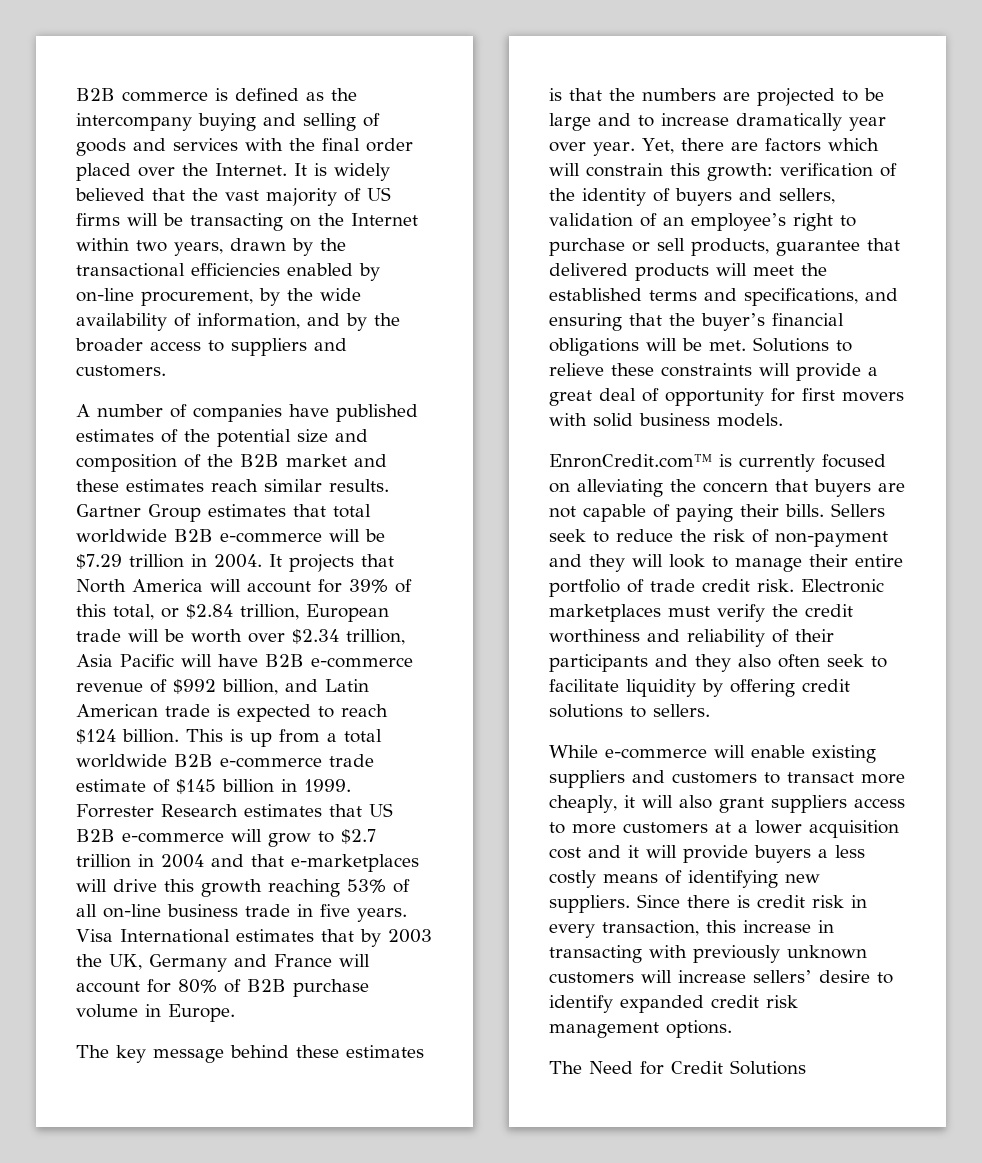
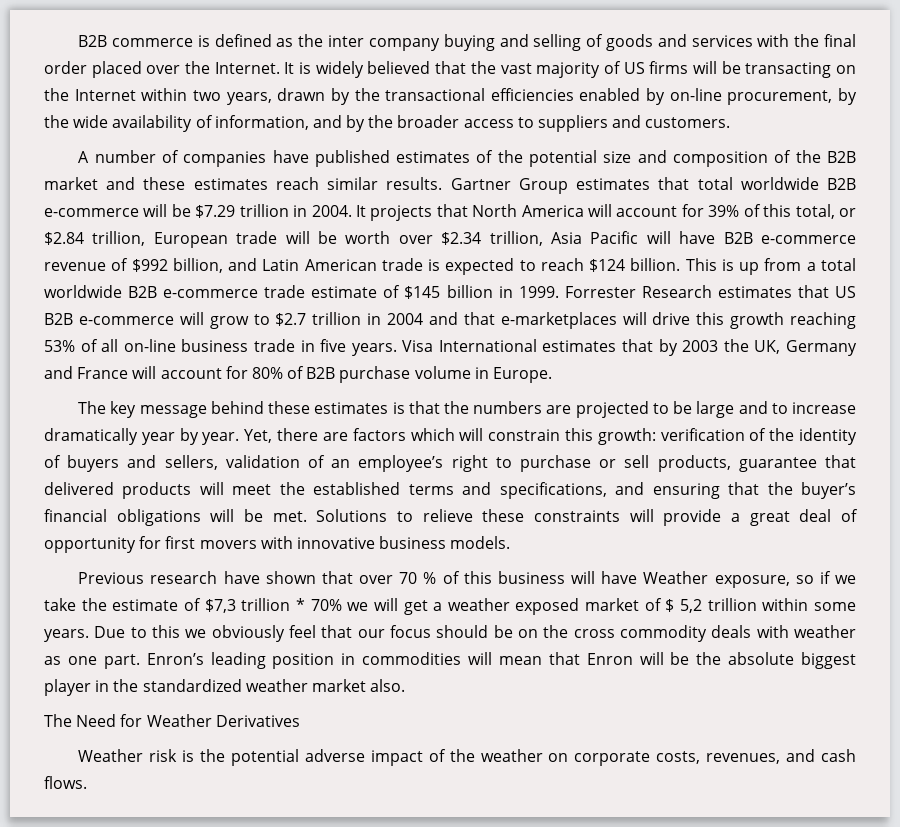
[76,113,192,131] intercompany -> [328,35,440,51] inter company
[549,142,586,152] over -> [179,428,199,445] by
[593,413,633,427] solid -> [296,537,375,549] innovative
[549,454,886,472] [549,479,905,497] [549,503,885,522] [549,529,888,547] [549,554,903,572] [549,579,884,597] [549,604,853,622] [549,629,834,647] [549,654,887,672] [549,679,850,697] [549,704,710,718] [549,745,876,763] [549,770,905,788] [549,795,905,813] [549,820,899,838] [549,845,865,863] [549,870,820,888] [549,894,867,913] [549,920,834,938] [549,945,867,963] [549,970,893,984] [549,995,798,1013] [549,1020,732,1038] [549,1060,806,1075] EnronCredit.com™ is currently focused on alleviating the concern that buyers are not capable of paying their bills. Sellers seek to reduce the risk of non-payment and they will look to manage their entire portfolio of trade credit risk. Electronic marketplaces must verify the credit worthiness and reliability of their participants and they also often seek to facilitate liquidity by offering credit solutions to sellers. // While e-commerce will enable existing suppliers and customers to transact more cheaply, it will also grant suppliers access to more customers at a lower acquisition cost and it will provide buyers a less costly means of identifying new suppliers. Since there is credit risk in every transaction, this increase in transacting with previously unknown customers will increase sellers’ desire to identify expanded credit risk management options. // The Need for Credit Solutions -> [78,571,856,588] [44,598,856,615] [44,625,857,642] [44,652,856,669] [44,679,406,696] [44,714,300,727] [78,749,856,766] [44,776,87,789] Previous research have shown that over 70 % of this business will have Weather exposure, so if we take the estimate of $7,3 trillion * 70% we will get a weather exposed market of $ 5,2 trillion within some years. Due to this we obviously feel that our focus should be on the cross commodity deals with weather as one part. Enron’s leading position in commodities will mean that Enron will be the absolute biggest player in the standardized weather market also. // The Need for Weather Derivatives // Weather risk is the potential adverse impact of the weather on corporate costs, revenues, and cash flows.

